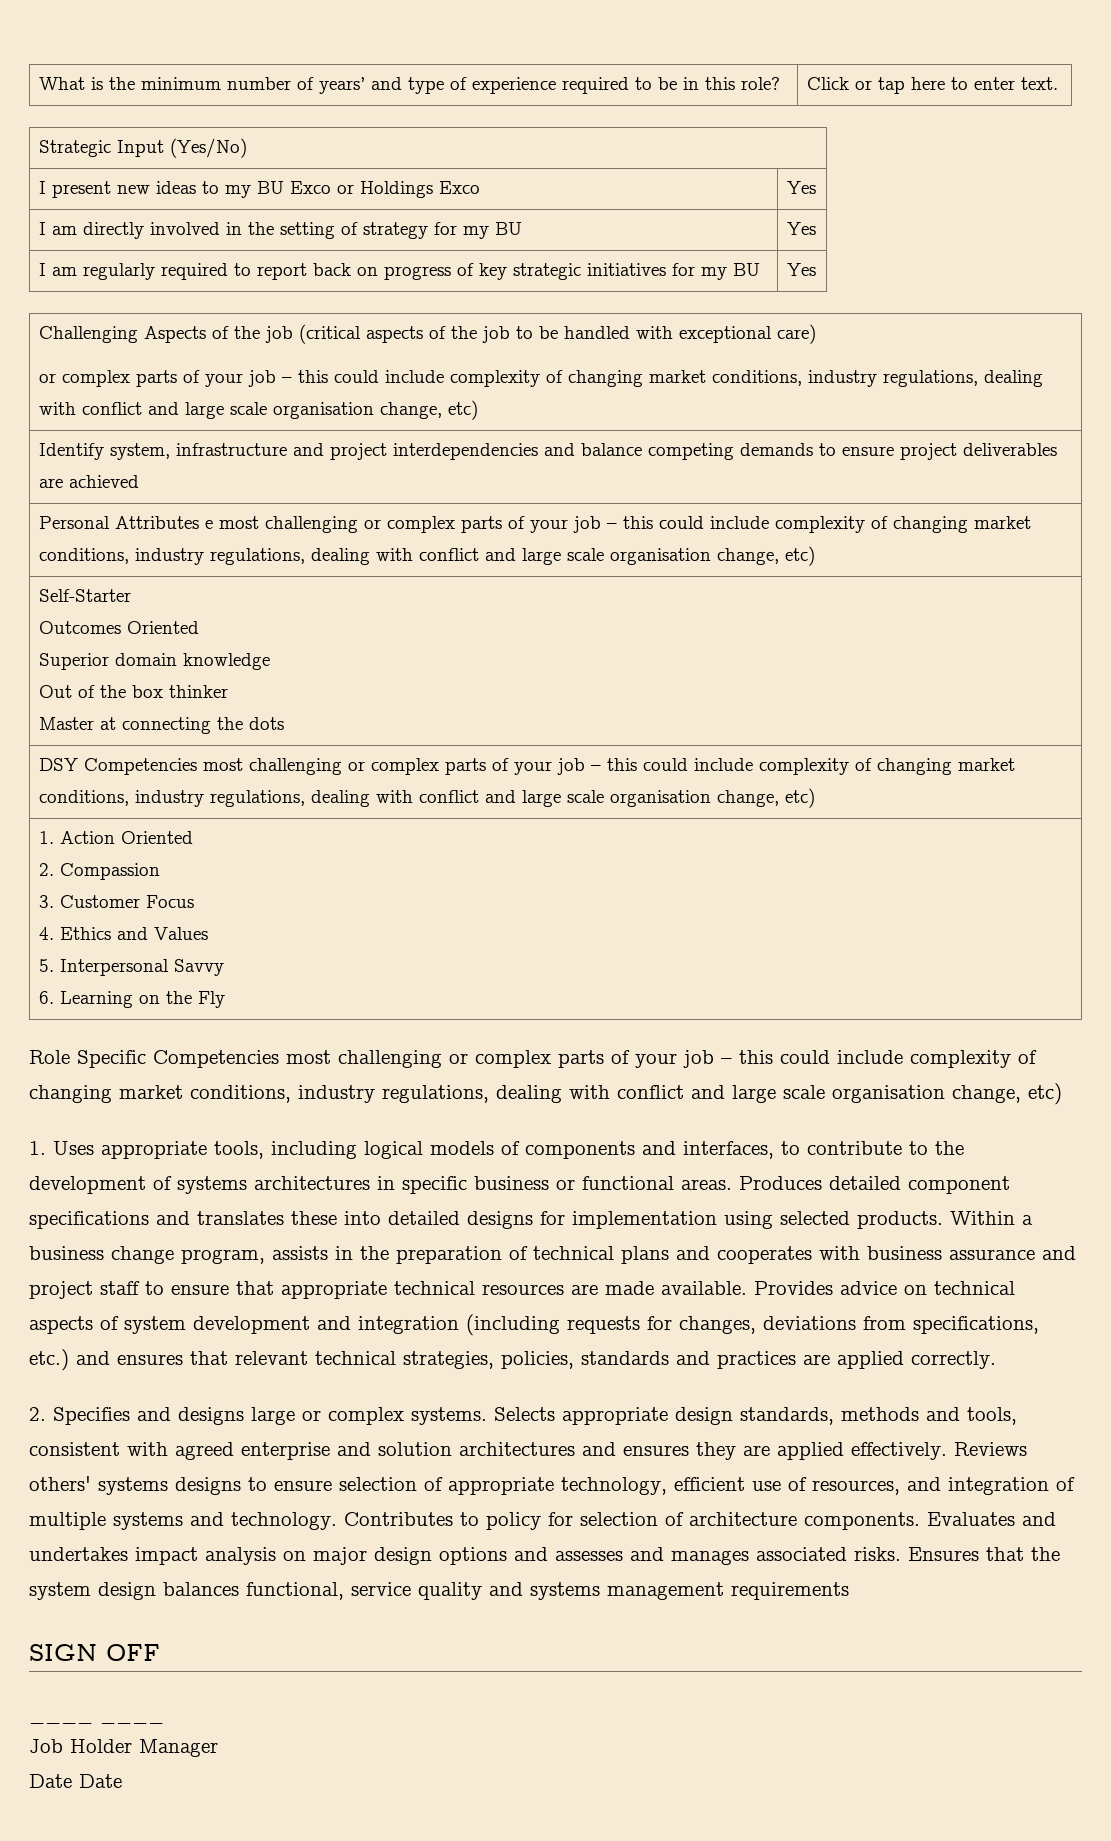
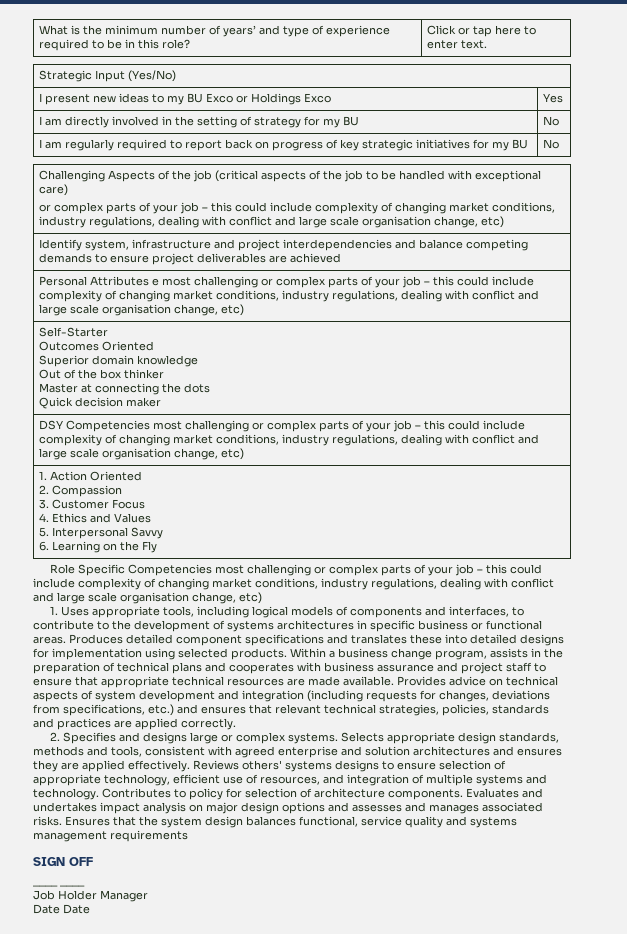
[786,222,816,235] Yes -> [542,116,559,126] No
[786,263,816,276] Yes -> [542,139,559,149] No
(284, 723) none -> [38,397,161,409] // Quick decision maker

